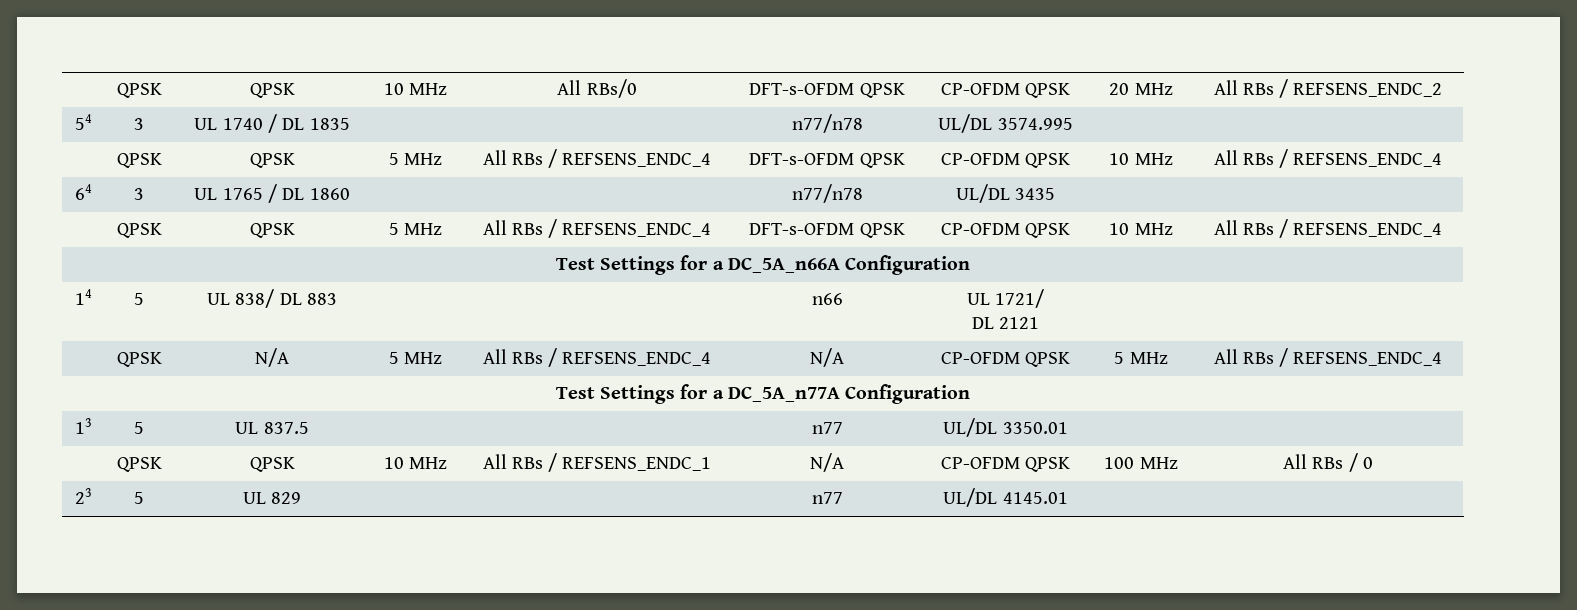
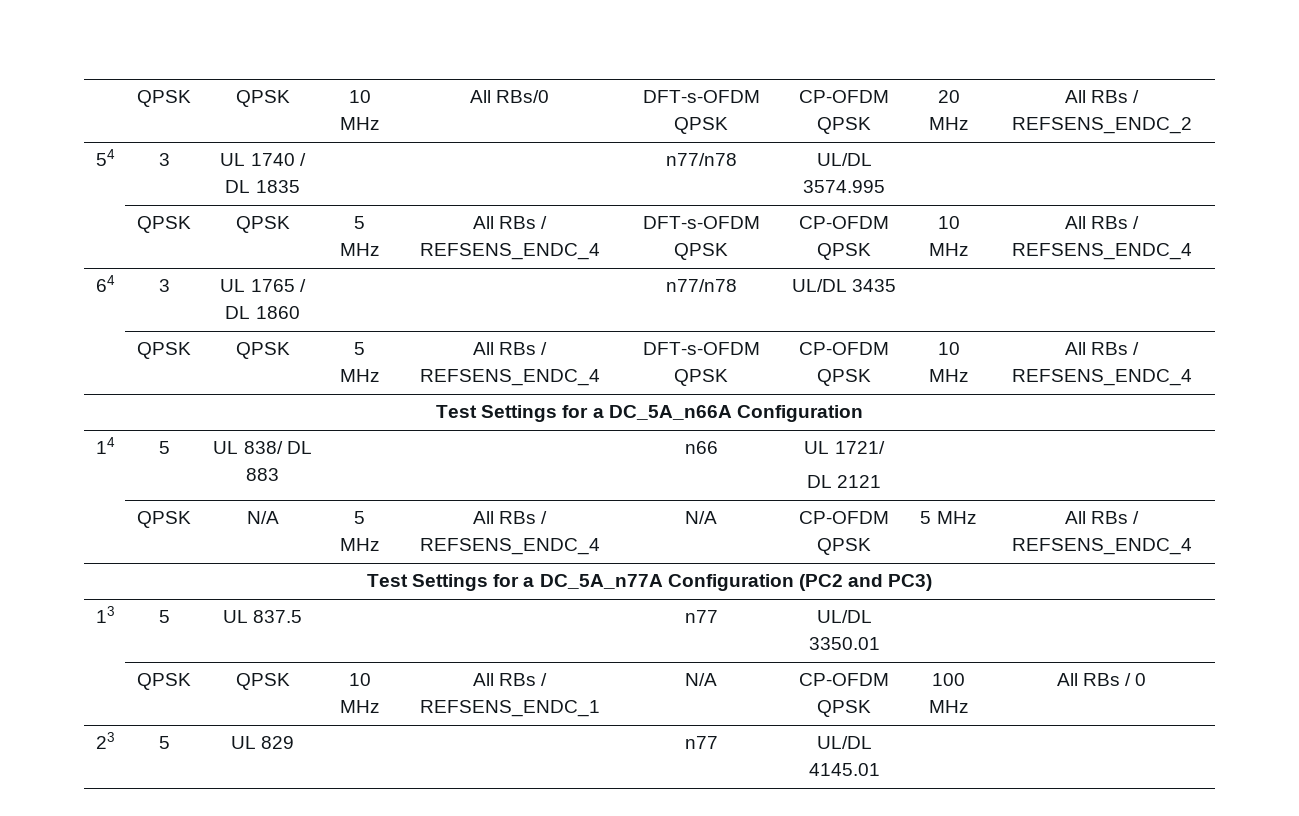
(971, 394) none -> [798,574,933,591] (PC2 and PC3)

